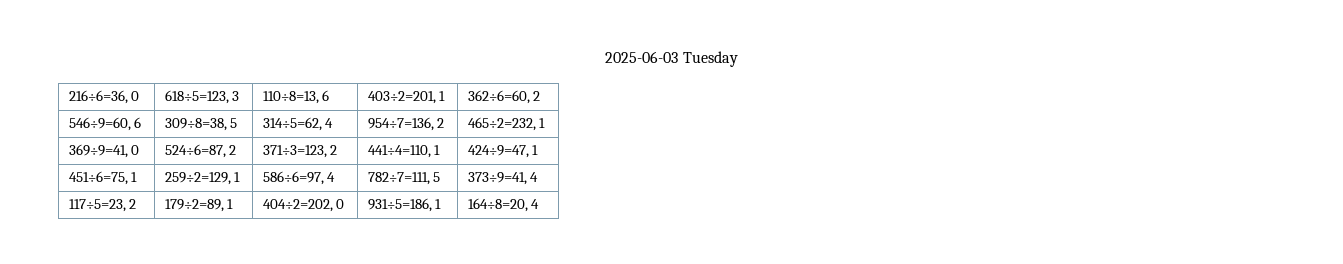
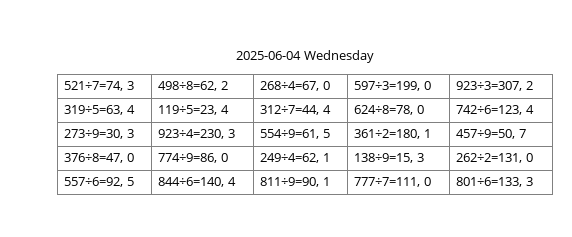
[605,51,738,67] [68,90,140,104] [164,90,240,104] [262,90,330,104] [367,91,446,104] [467,90,541,104] [68,117,142,131] [164,118,238,131] [262,117,334,131] [367,117,445,131] [467,117,546,131] [68,144,140,158] [164,144,237,158] [262,145,338,158] [367,145,441,158] [467,145,539,158] [68,171,138,185] [164,172,241,185] [262,171,336,185] [367,172,441,185] [467,172,539,185] [68,199,137,212] [164,199,234,212] [262,199,345,212] [367,198,442,212] [467,198,540,212] 2025-06-03 Tuesday // 216÷6=36, 0 | 618÷5=123, 3 | 110÷8=13, 6 | 403÷2=201, 1 | 362÷6=60, 2 // 546÷9=60, 6 | 309÷8=38, 5 | 314÷5=62, 4 | 954÷7=136, 2 | 465÷2=232, 1 // 369÷9=41, 0 | 524÷6=87, 2 | 371÷3=123, 2 | 441÷4=110, 1 | 424÷9=47, 1 // 451÷6=75, 1 | 259÷2=129, 1 | 586÷6=97, 4 | 782÷7=111, 5 | 373÷9=41, 4 // 117÷5=23, 2 | 179÷2=89, 1 | 404÷2=202, 0 | 931÷5=186, 1 | 164÷8=20, 4 -> [236,50,374,63] [64,81,134,91] [158,81,228,91] [260,81,330,91] [354,81,431,91] [456,81,533,91] [64,105,135,115] [158,105,229,115] [260,105,331,115] [354,105,424,115] [456,105,534,115] [64,129,134,139] [158,129,235,139] [260,129,330,139] [354,129,431,139] [456,129,526,139] [64,153,134,163] [158,153,228,163] [260,153,330,163] [354,153,424,163] [456,153,533,163] [64,177,134,187] [158,177,236,187] [260,177,330,187] [354,177,431,187] [456,177,533,187] 2025-06-04 Wednesday // 521÷7=74, 3 | 498÷8=62, 2 | 268÷4=67, 0 | 597÷3=199, 0 | 923÷3=307, 2 // 319÷5=63, 4 | 119÷5=23, 4 | 312÷7=44, 4 | 624÷8=78, 0 | 742÷6=123, 4 // 273÷9=30, 3 | 923÷4=230, 3 | 554÷9=61, 5 | 361÷2=180, 1 | 457÷9=50, 7 // 376÷8=47, 0 | 774÷9=86, 0 | 249÷4=62, 1 | 138÷9=15, 3 | 262÷2=131, 0 // 557÷6=92, 5 | 844÷6=140, 4 | 811÷9=90, 1 | 777÷7=111, 0 | 801÷6=133, 3

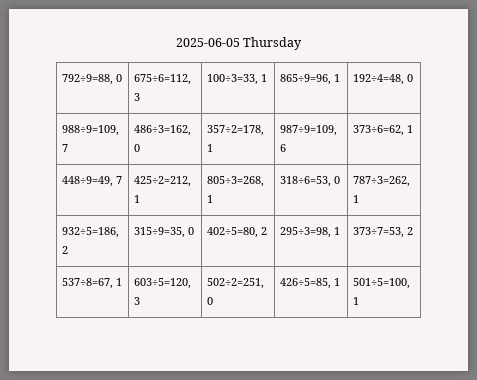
[236,50,374,63] [64,81,134,91] [158,81,228,91] [260,81,330,91] [354,81,431,91] [456,81,533,91] [64,105,135,115] [158,105,229,115] [260,105,331,115] [354,105,424,115] [456,105,534,115] [64,129,134,139] [158,129,235,139] [260,129,330,139] [354,129,431,139] [456,129,526,139] [64,153,134,163] [158,153,228,163] [260,153,330,163] [354,153,424,163] [456,153,533,163] [64,177,134,187] [158,177,236,187] [260,177,330,187] [354,177,431,187] [456,177,533,187] 2025-06-04 Wednesday // 521÷7=74, 3 | 498÷8=62, 2 | 268÷4=67, 0 | 597÷3=199, 0 | 923÷3=307, 2 // 319÷5=63, 4 | 119÷5=23, 4 | 312÷7=44, 4 | 624÷8=78, 0 | 742÷6=123, 4 // 273÷9=30, 3 | 923÷4=230, 3 | 554÷9=61, 5 | 361÷2=180, 1 | 457÷9=50, 7 // 376÷8=47, 0 | 774÷9=86, 0 | 249÷4=62, 1 | 138÷9=15, 3 | 262÷2=131, 0 // 557÷6=92, 5 | 844÷6=140, 4 | 811÷9=90, 1 | 777÷7=111, 0 | 801÷6=133, 3 -> [175,37,303,50] [62,74,123,85] [134,74,192,85] [134,93,141,101] [207,74,268,85] [280,74,341,85] [353,74,414,85] [62,125,120,136] [62,144,69,152] [134,125,192,136] [134,144,141,152] [207,125,265,136] [207,144,214,152] [280,125,338,136] [280,144,287,152] [353,125,414,136] [62,176,123,187] [134,176,192,187] [134,195,141,203] [207,176,265,187] [207,195,214,203] [280,176,341,187] [353,176,411,187] [353,195,360,203] [62,227,120,238] [62,246,69,254] [134,227,195,238] [207,227,268,238] [280,227,341,238] [353,227,414,238] [62,278,123,289] [134,278,192,289] [134,297,141,305] [207,278,265,289] [207,297,214,305] [280,278,341,289] [353,278,411,289] [353,297,360,305] 2025-06-05 Thursday // 792÷9=88, 0 | 675÷6=112, 3 | 100÷3=33, 1 | 865÷9=96, 1 | 192÷4=48, 0 // 988÷9=109, 7 | 486÷3=162, 0 | 357÷2=178, 1 | 987÷9=109, 6 | 373÷6=62, 1 // 448÷9=49, 7 | 425÷2=212, 1 | 805÷3=268, 1 | 318÷6=53, 0 | 787÷3=262, 1 // 932÷5=186, 2 | 315÷9=35, 0 | 402÷5=80, 2 | 295÷3=98, 1 | 373÷7=53, 2 // 537÷8=67, 1 | 603÷5=120, 3 | 502÷2=251, 0 | 426÷5=85, 1 | 501÷5=100, 1

